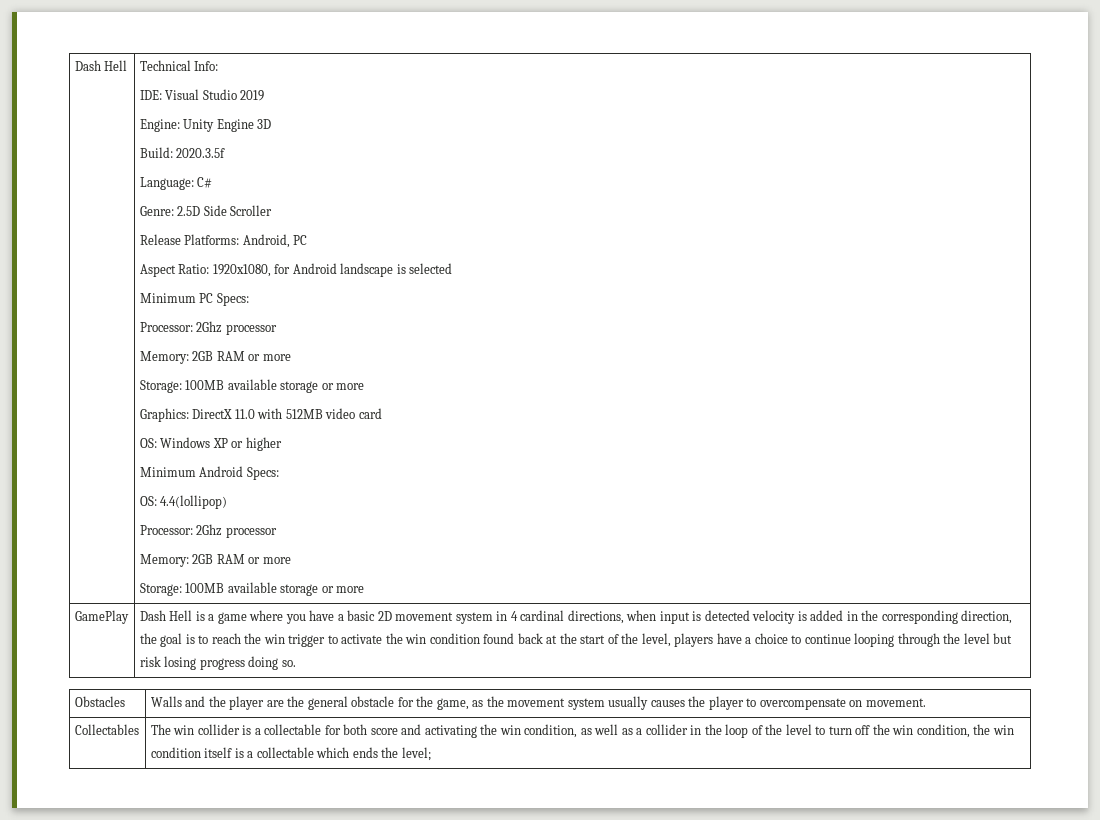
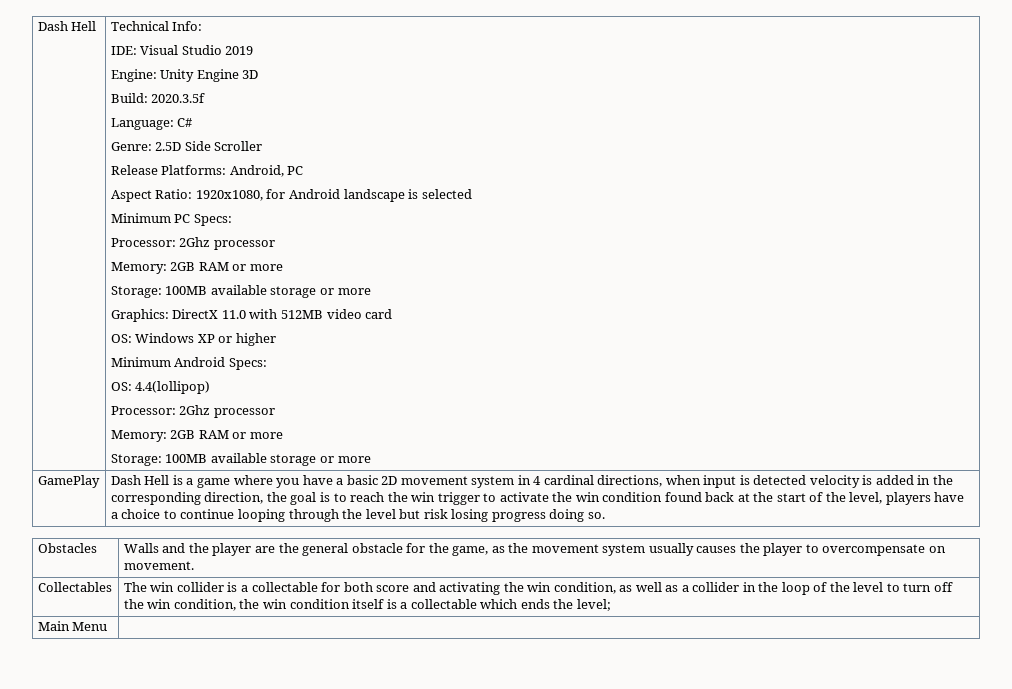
(431, 754) none -> [37,621,108,631] // Main Menu |

